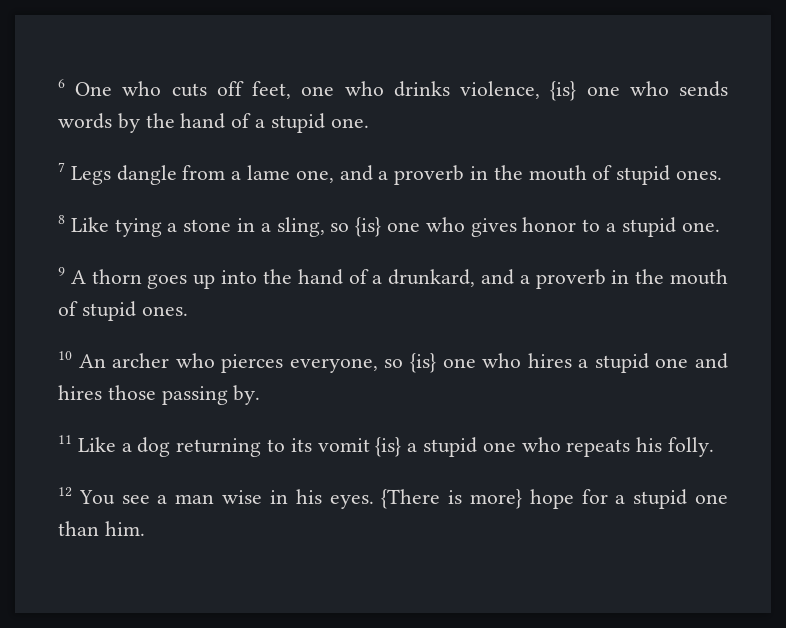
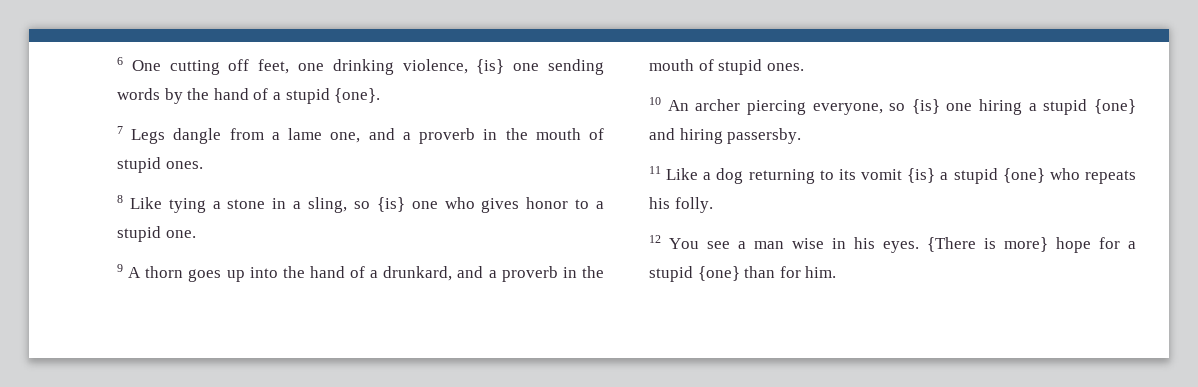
[122,81,207,97] who cuts -> [169,60,220,75] cutting
[344,81,450,97] who drinks -> [332,59,394,75] drinking
[629,81,729,97] who sends -> [548,59,604,75] sending
[330,118,369,128] one. -> [334,88,381,103] {one}.
[175,353,284,373] who pierces -> [746,100,806,115] piercing
[482,353,728,373] [58,385,261,405] who hires a stupid one and hires those passing by. -> [979,99,1136,115] [649,128,802,144] hiring a stupid {one} and hiring passersby.
[482,442,516,452] one -> [1002,168,1045,183] {one}
[695,494,728,504] [58,521,99,536] one than -> [697,266,801,281] {one} than for

